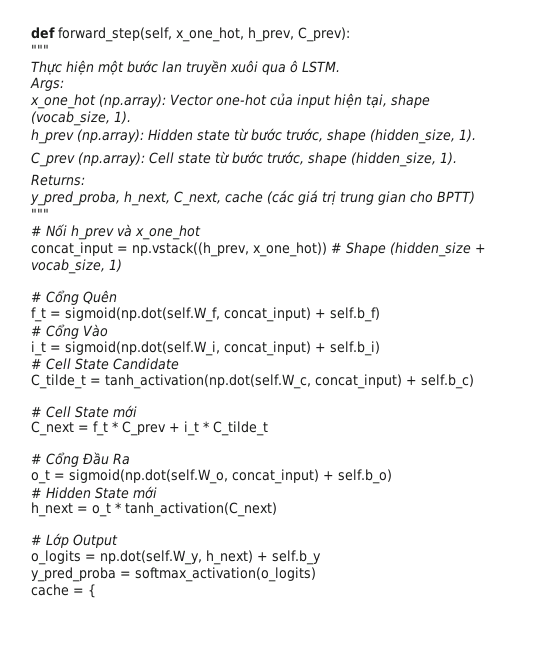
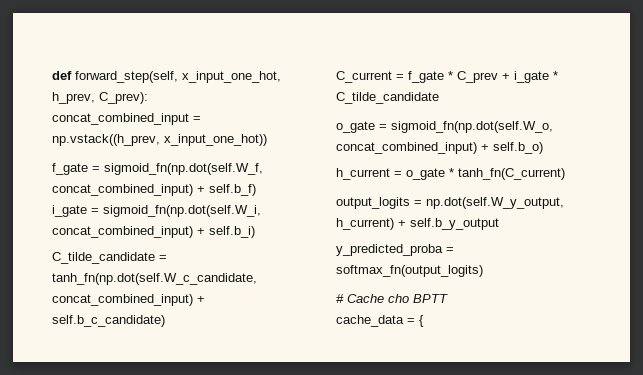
[176,27,244,42] x_one_hot, -> [182,71,281,83] x_input_one_hot,
[31,44,49,55] [31,60,340,75] [30,77,64,91] [30,93,430,109] [31,111,131,126] [31,128,476,144] [31,151,457,167] [31,174,85,186] [30,190,475,206] [31,208,49,219] [31,224,201,240] [31,242,486,257] [31,259,122,274] [31,290,117,305] [31,307,380,322] [31,324,108,339] [31,341,380,356] [31,358,179,370] [31,374,474,389] [31,405,137,418] [31,421,268,436] [31,452,130,467] [31,469,392,484] [31,486,157,499] [31,502,277,517] [31,533,118,548] [31,550,321,565] [31,567,316,582] [31,584,69,596] """ // Thực hiện một bước lan truyền xuôi qua ô LSTM. // Args: // x_one_hot (np.array): Vector one-hot của input hiện tại, shape (vocab_size, 1). // h_prev (np.array): Hidden state từ bước trước, shape (hidden_size, 1). // C_prev (np.array): Cell state từ bước trước, shape (hidden_size, 1). // Returns: // y_pred_proba, h_next, C_next, cache (các giá trị trung gian cho BPTT) // """ // # Nối h_prev và x_one_hot // concat_input = np.vstack((h_prev, x_one_hot)) # Shape (hidden_size + vocab_size, 1) // # Cổng Quên // f_t = sigmoid(np.dot(self.W_f, concat_input) + self.b_f) // # Cổng Vào // i_t = sigmoid(np.dot(self.W_i, concat_input) + self.b_i) // # Cell State Candidate // C_tilde_t = tanh_activation(np.dot(self.W_c, concat_input) + self.b_c) // # Cell State mới // C_next = f_t * C_prev + i_t * C_tilde_t // # Cổng Đầu Ra // o_t = sigmoid(np.dot(self.W_o, concat_input) + self.b_o) // # Hidden State mới // h_next = o_t * tanh_activation(C_next) // # Lớp Output // o_logits = np.dot(self.W_y, h_next) + self.b_y // y_pred_proba = softmax_activation(o_logits) // cache -> [52,113,201,125] [52,134,267,146] [52,163,263,175] [52,184,256,196] [52,205,261,217] [52,226,255,238] [52,252,167,264] [52,273,257,285] [52,294,205,306] [52,315,165,327] [336,71,558,83] [336,92,439,104] [336,121,553,133] [336,142,543,154] [336,168,565,180] [336,197,564,209] [336,218,499,230] [336,244,454,256] [336,265,483,277] [336,294,448,303] [336,315,404,327] concat_combined_input = np.vstack((h_prev, x_input_one_hot)) // f_gate = sigmoid_fn(np.dot(self.W_f, concat_combined_input) + self.b_f) // i_gate = sigmoid_fn(np.dot(self.W_i, concat_combined_input) + self.b_i) // C_tilde_candidate = tanh_fn(np.dot(self.W_c_candidate, concat_combined_input) + self.b_c_candidate) // C_current = f_gate * C_prev + i_gate * C_tilde_candidate // o_gate = sigmoid_fn(np.dot(self.W_o, concat_combined_input) + self.b_o) // h_current = o_gate * tanh_fn(C_current) // output_logits = np.dot(self.W_y_output, h_current) + self.b_y_output // y_predicted_proba = softmax_fn(output_logits) // # Cache cho BPTT // cache_data

